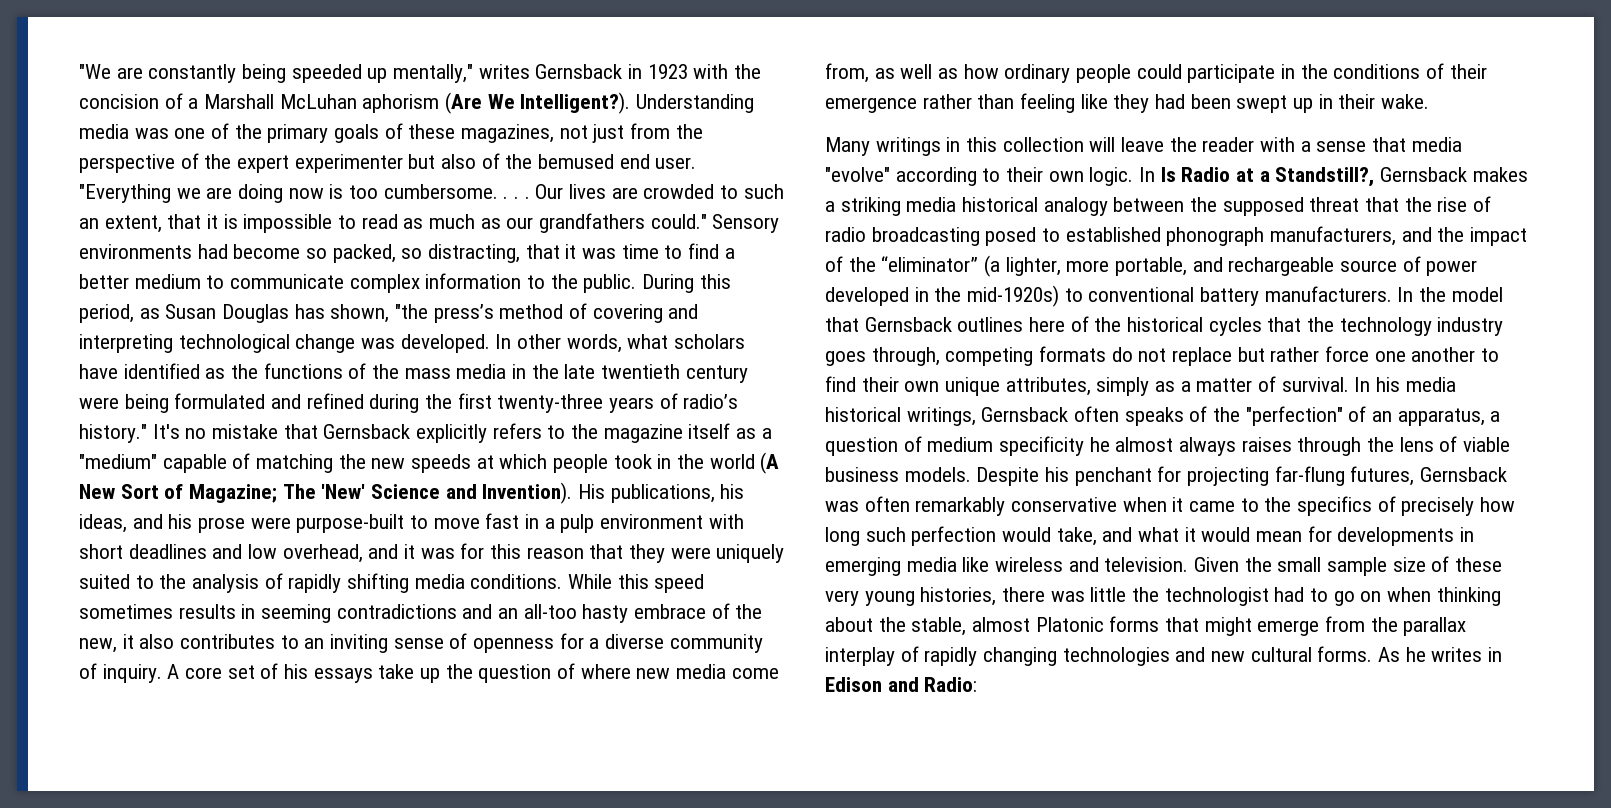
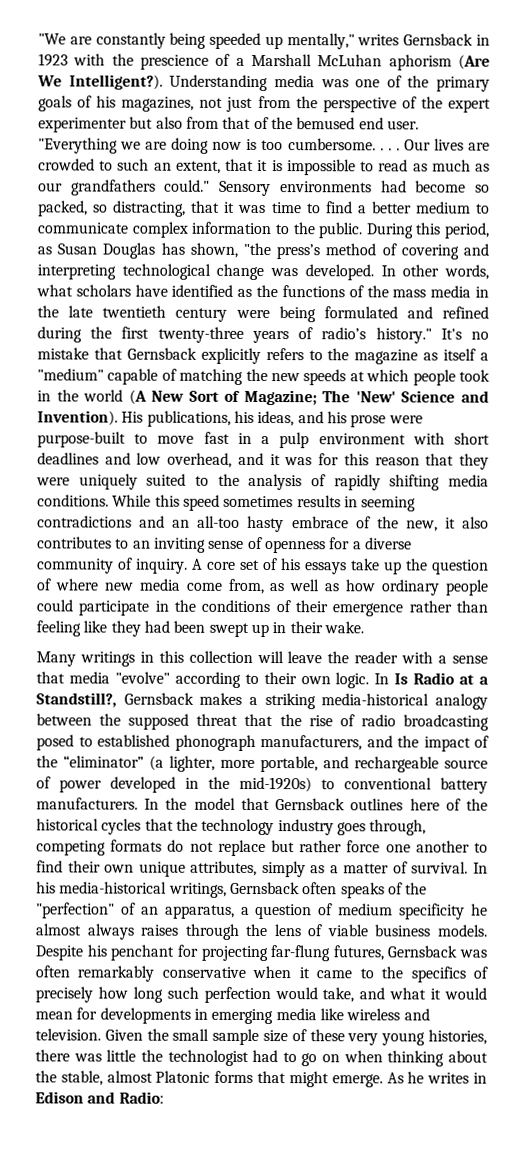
[79,94,159,109] concision -> [140,54,209,70] prescience
[408,124,456,139] these -> [96,95,117,108] his
(477, 161) none -> [185,116,252,129] from that
[688,423,757,439] itself as -> [423,348,477,361] as itself
[906,197,1039,212] media historical -> [321,693,430,706] media-historical
[1405,377,1456,392] [825,407,901,422] media historical -> [59,881,168,894] media-historical
[1257,616,1467,636] [825,646,1373,666] emerge from the parallax interplay of rapidly changing technologies and new cultural forms. -> [331,1074,383,1088] emerge.

